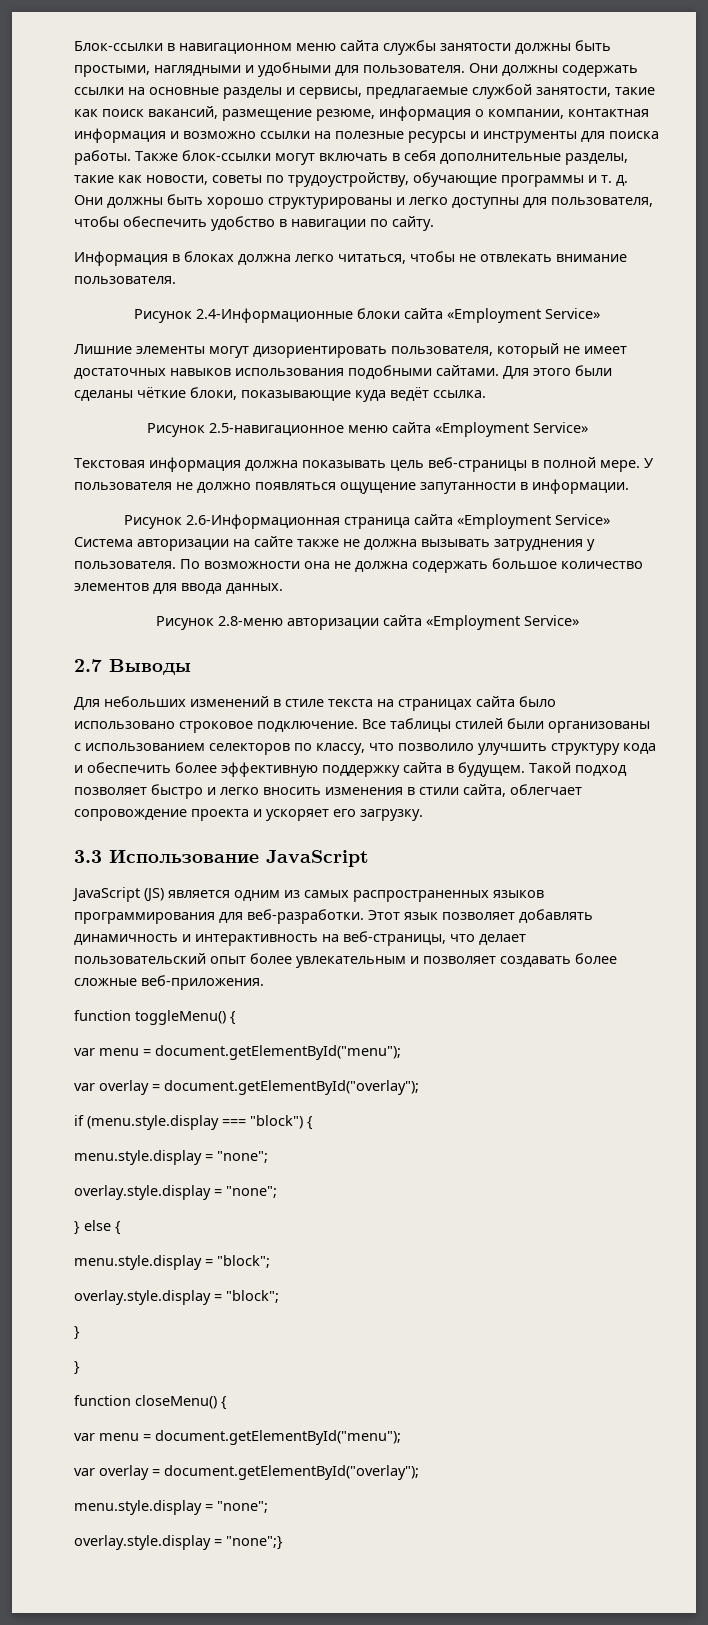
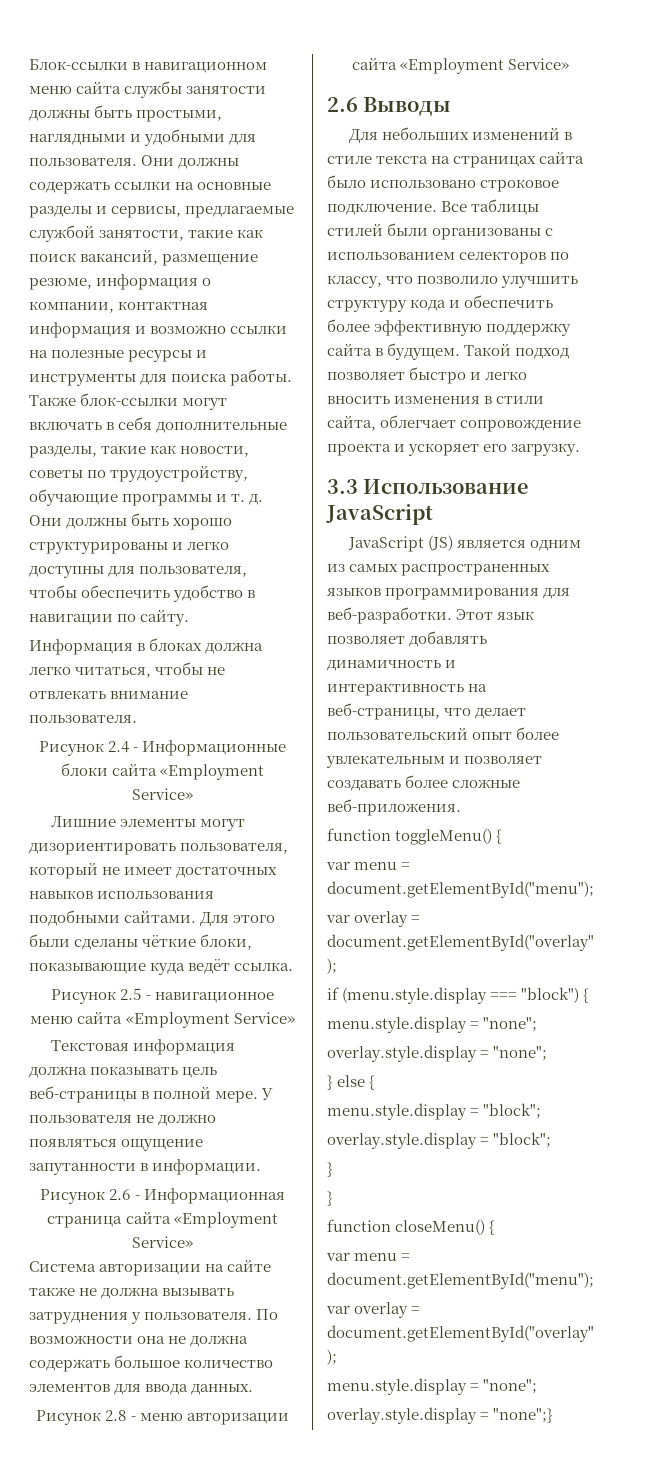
[196,308,353,323] 2.4-Информационные -> [107,740,287,756] 2.4 - Информационные
[208,423,344,436] 2.5-навигационное -> [120,988,274,1003] 2.5 - навигационное
[186,514,340,529] 2.6-Информационная -> [109,1188,285,1204] 2.6 - Информационная
[217,616,283,626] 2.8-меню -> [105,1410,183,1421] 2.8 - меню
[74,659,102,672] 2.7 -> [327,97,358,112] 2.6

